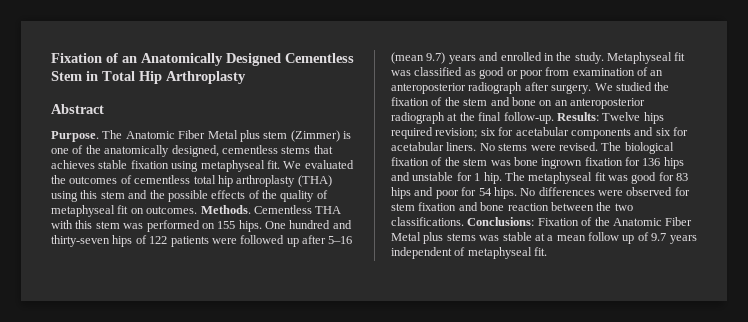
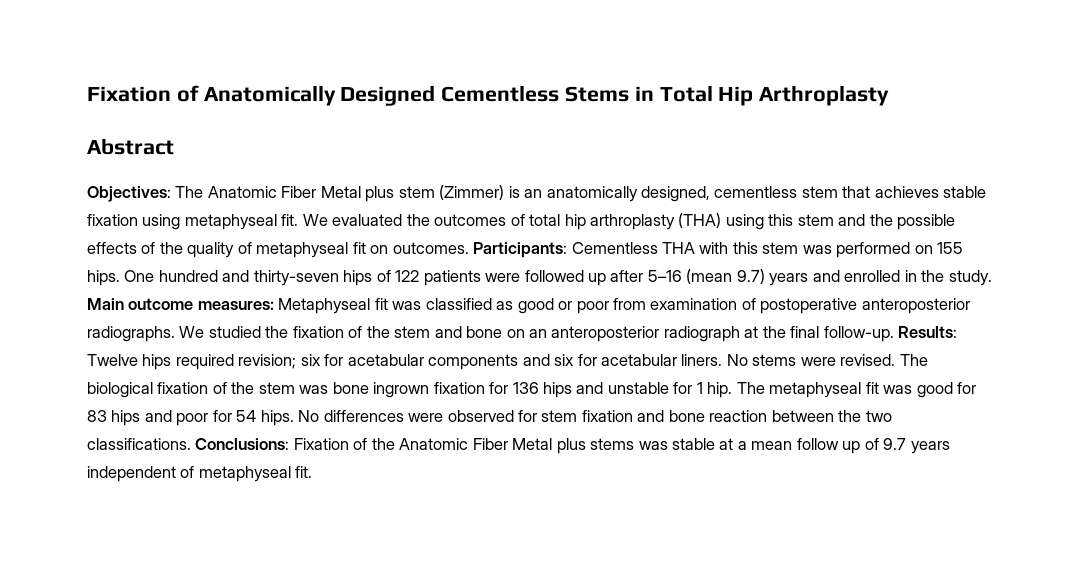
[51,53,137,63] Fixation of an -> [87,85,199,102] Fixation of
[51,71,82,81] Stem -> [565,86,630,102] Stems
[51,131,99,142] Purpose. -> [87,186,171,202] Objectives:
[51,145,101,154] one of the -> [524,189,543,198] an
[281,146,311,154] stems -> [801,186,838,198] stem
[134,175,191,184] cementless -> (525, 220) none
[200,205,251,214] Methods. -> [473,242,568,258] Participants:
(604, 58) none -> [87,298,274,310] Main outcome measures:
[650,70,664,76] [391,82,592,94] an anteroposterior radiograph after surgery. -> [760,298,970,314] [87,326,175,342] postoperative anteroposterior radiographs.

